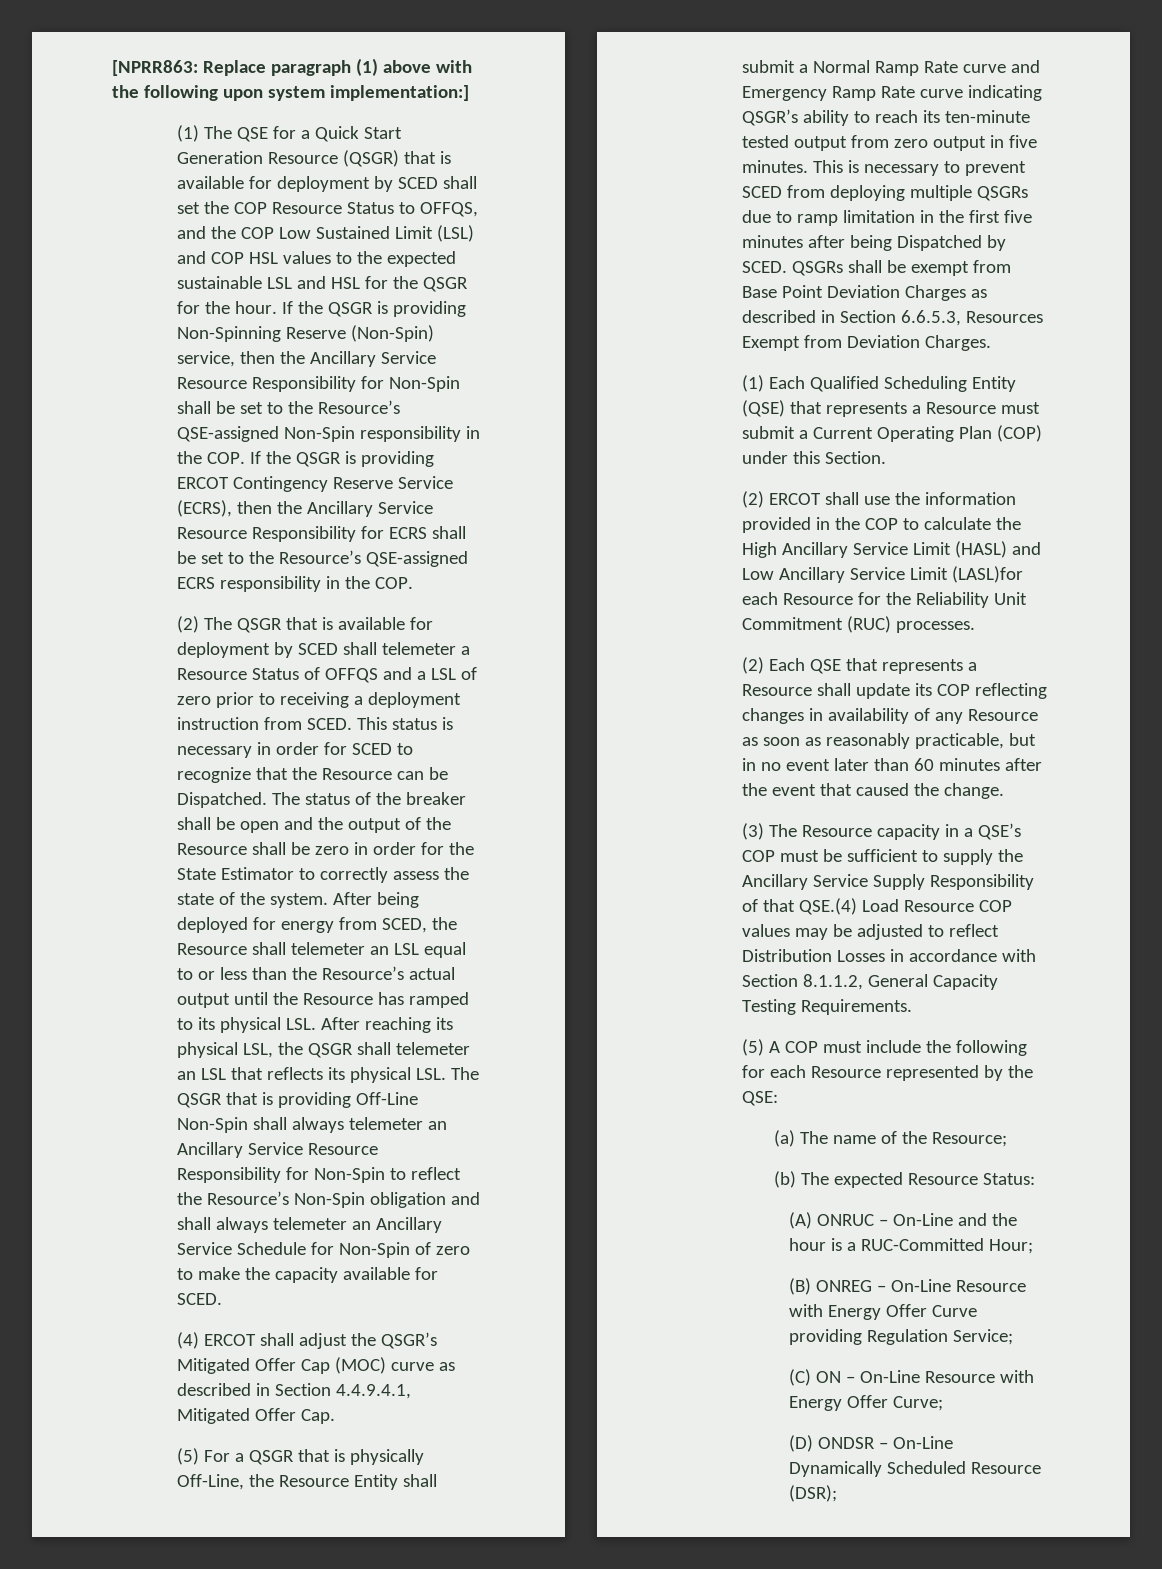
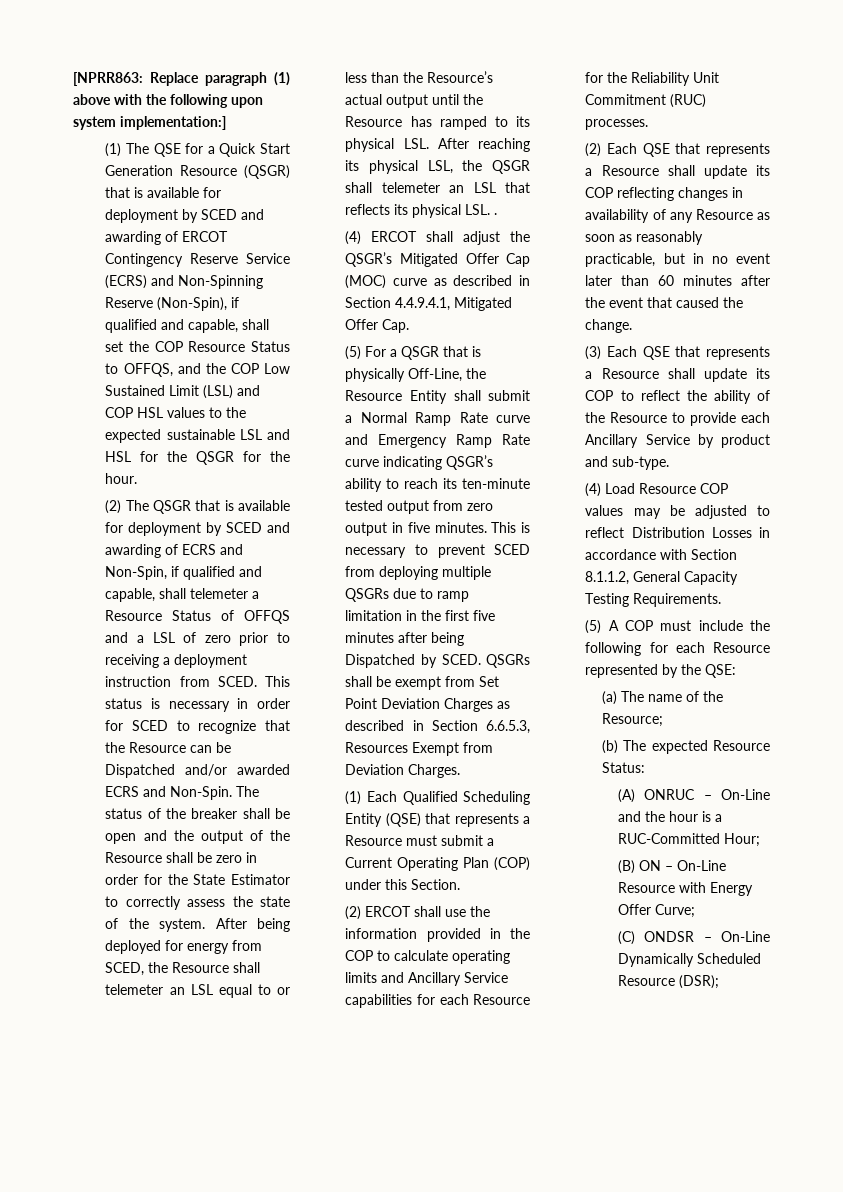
(438, 183) none -> [241,209,265,220] [105,231,229,245] [105,253,290,267] [105,275,264,289] [105,297,240,311] [105,319,239,333] and awarding of ERCOT Contingency Reserve Service (ECRS) and Non-Spinning Reserve (Non-Spin), if qualified and capable,
[281,301,466,317] [176,325,434,342] [176,351,436,367] [176,376,460,392] [176,400,400,414] [176,426,480,442] [176,451,434,467] [176,476,453,492] [176,500,433,517] [176,526,466,542] [176,550,468,567] [176,576,413,592] If the QSGR is providing Non-Spinning Reserve (Non-Spin) service, then the Ancillary Service Resource Responsibility for Non-Spin shall be set to the Resource’s QSE-assigned Non-Spin responsibility in the COP. If the QSGR is providing ERCOT Contingency Reserve Service (ECRS), then the Ancillary Service Resource Responsibility for ECRS shall be set to the Resource’s QSE-assigned ECRS responsibility in the COP. -> (138, 478) none
(338, 649) none -> [267,522,290,533] [105,544,244,558] [105,566,263,580] [105,588,156,602] and awarding of ECRS and Non-Spin, if qualified and capable,
[176,792,267,808] Dispatched. -> [105,764,290,778] [105,786,233,800] Dispatched and/or awarded ECRS and Non-Spin.
[450,1067,479,1080] [176,1092,418,1108] [176,1117,447,1133] [176,1142,378,1158] [176,1167,461,1183] [176,1191,480,1208] [176,1217,442,1233] [176,1242,470,1258] [176,1267,438,1283] [176,1293,222,1305] The QSGR that is providing Off-Line Non-Spin shall always telemeter an Ancillary Service Resource Responsibility for Non-Spin to reflect the Resource’s Non-Spin obligation and shall always telemeter an Ancillary Service Schedule for Non-Spin of zero to make the capacity available for SCED. -> [494,213,498,215] .
[741,286,777,298] Base -> [479,676,500,687] Set
[995,517,1021,530] [741,541,1041,558] [741,566,1023,583] the High Ancillary Service Limit (HASL) and Low Ancillary Service Limit (LASL)for -> [452,950,511,964] [345,972,509,986] [345,994,435,1008] operating limits and Ancillary Service capabilities for
[768,823,1021,840] [741,849,1023,865] [741,874,1034,890] [741,898,857,915] The Resource capacity in a QSE’s COP must be sufficient to supply the Ancillary Service Supply Responsibility of that QSE.(4) -> [607,346,770,360] [585,368,770,382] [585,390,770,404] [585,412,770,426] [585,434,770,448] [585,456,670,470] [585,483,602,497] Each QSE that represents a Resource shall update its COP to reflect the ability of the Resource to provide each Ancillary Service by product and sub-type. // (4)
[815,1279,1026,1292] [788,1304,977,1320] [788,1329,1013,1345] [788,1369,811,1386] ONREG – On-Line Resource with Energy Offer Curve providing Regulation Service; // (C) -> (635, 867) none
[788,1435,813,1452] (D) -> [617,931,635,945] (C)

